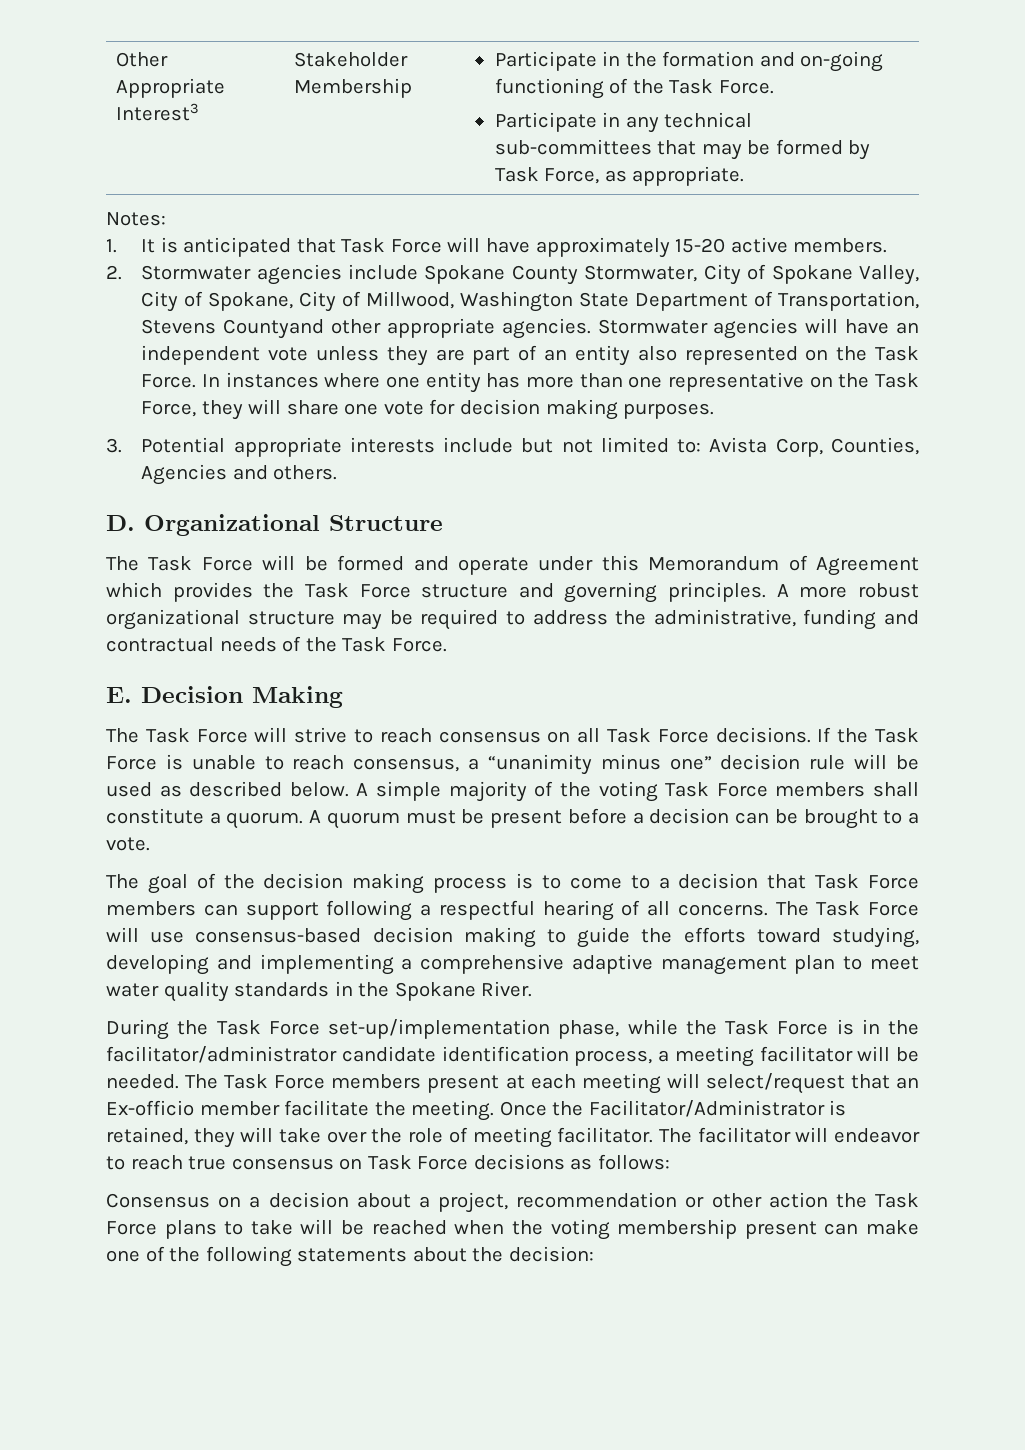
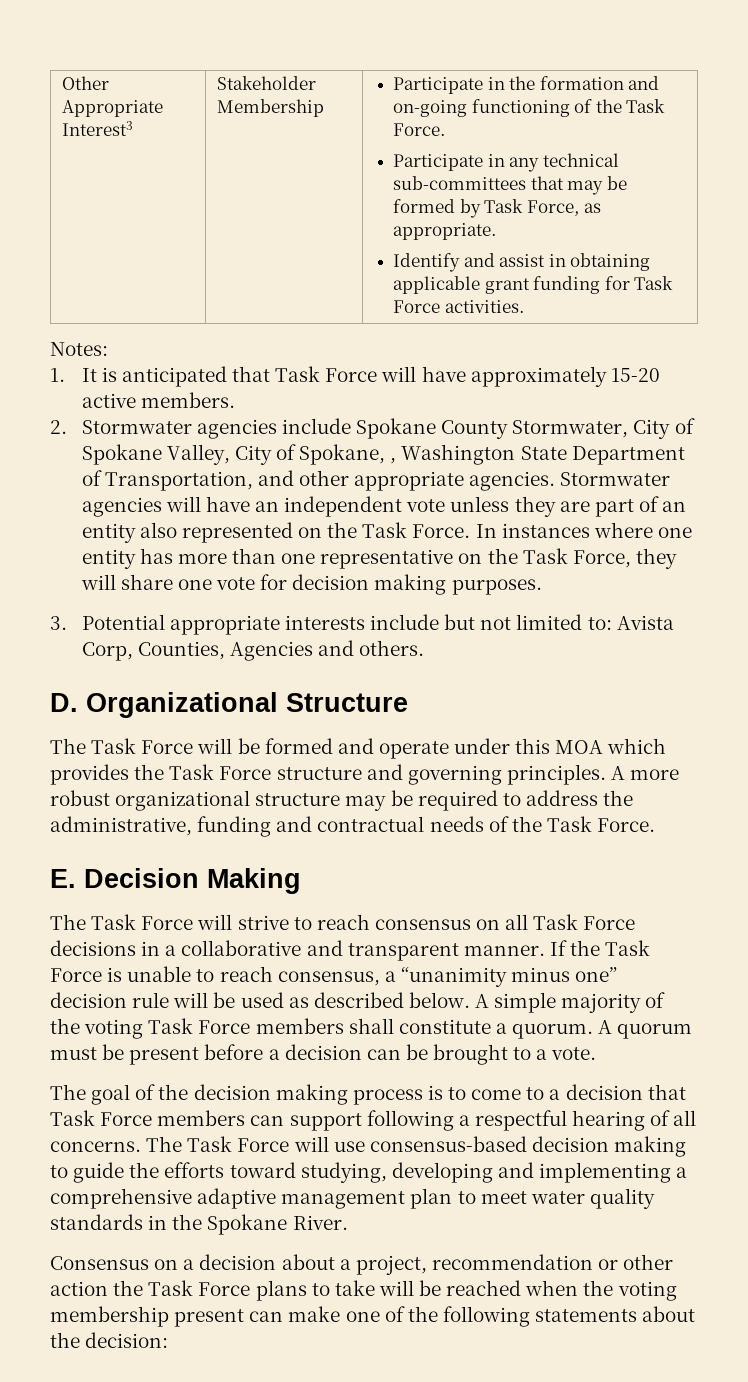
(745, 176) none -> [393,253,651,272] [393,276,674,294] [393,300,525,313] // Identify and assist in obtaining applicable grant funding for Task Force activities.
[299,291,455,312] City of Millwood, -> [390,458,397,464] ,
[141,319,325,339] Stevens Countyand -> [257,470,294,486] and
[648,555,919,576] Memorandum of Agreement -> [555,740,604,754] MOA
[715,727,811,743] decisions. -> [50,940,545,961] decisions in a collaborative and transparent manner.
[106,1019,919,1040] [106,1046,919,1067] [106,1073,920,1094] [106,1100,847,1121] [106,1127,921,1148] [106,1154,670,1170] // During the Task Force set-up/implementation phase, while the Task Force is in the facilitator/administrator candidate identification process, a meeting facilitator will be needed. The Task Force members present at each meeting will select/request that an Ex-officio member facilitate the meeting. Once the Facilitator/Administrator is retained, they will take over the role of meeting facilitator. The facilitator will endeavor to reach true consensus on Task Force decisions as follows: -> (348, 1222) none

